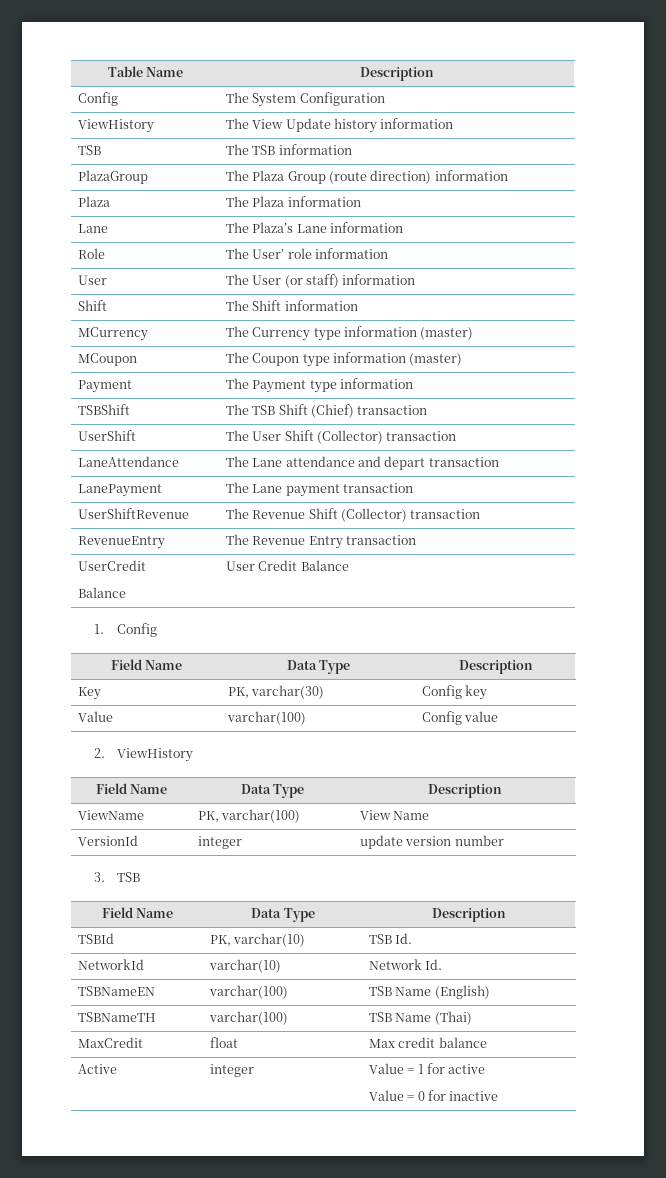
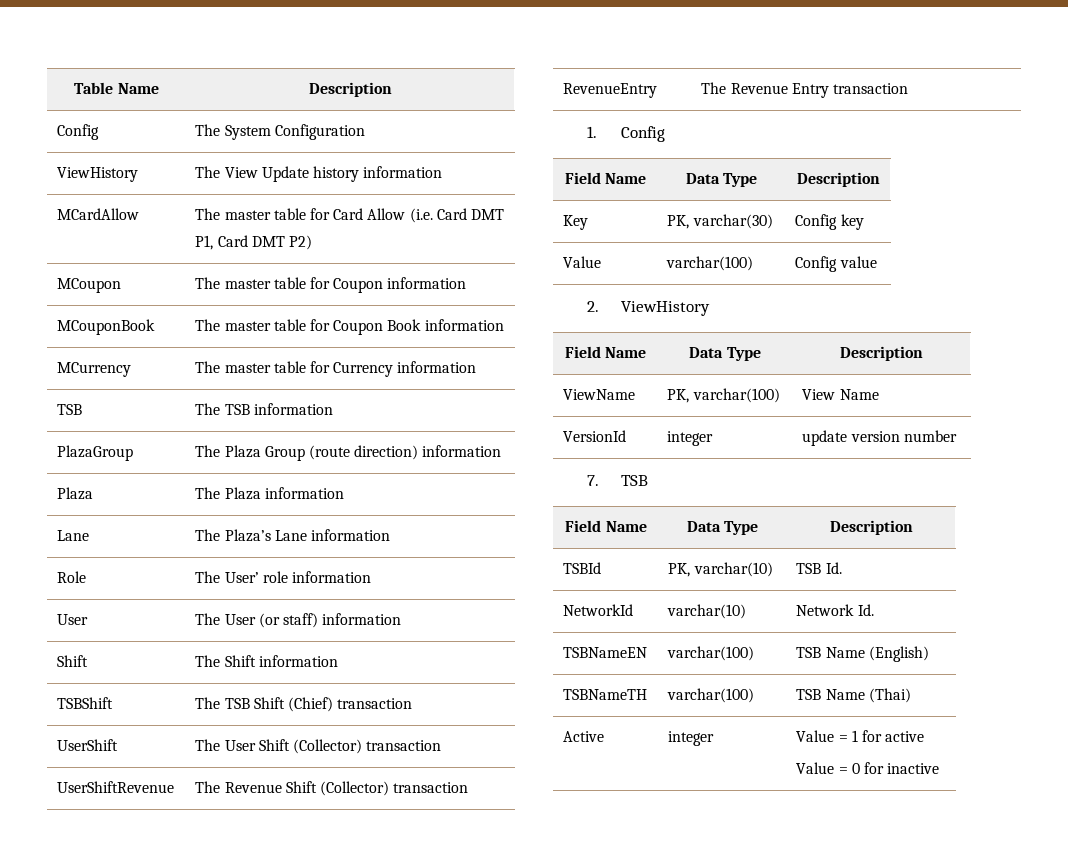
(454, 123) none -> [57,208,140,220] [195,208,504,223] [195,235,312,250] [57,278,122,293] [195,277,467,293] [57,319,156,335] [195,319,504,335] [57,362,132,377] [195,361,477,377] // MCardAllow | The master table for Card Allow (i.e. Card DMT P1, Card DMT P2) // MCoupon | The master table for Coupon information // MCouponBook | The master table for Coupon Book information // MCurrency | The master table for Currency information
[77,327,148,341] [225,326,474,341] [77,353,137,366] [225,352,463,367] [77,380,132,393] [225,378,414,393] // MCurrency | The Currency type information (master) // MCoupon | The Coupon type information (master) // Payment | The Payment type information -> (338, 661) none
[77,456,179,467] [225,456,499,470] [77,484,162,497] [225,482,414,497] // LaneAttendance | The Lane attendance and depart transaction // LanePayment | The Lane payment transaction -> (442, 745) none
[77,560,146,571] [77,587,126,598] [225,560,349,571] // UserCredit // Balance | User Credit Balance -> (908, 88) none
[94,872,106,882] 3. -> [586,475,599,486] 7.
[77,1037,143,1048] [209,1037,238,1048] [368,1037,487,1048] // MaxCredit | float | Max credit balance -> (911, 695) none

